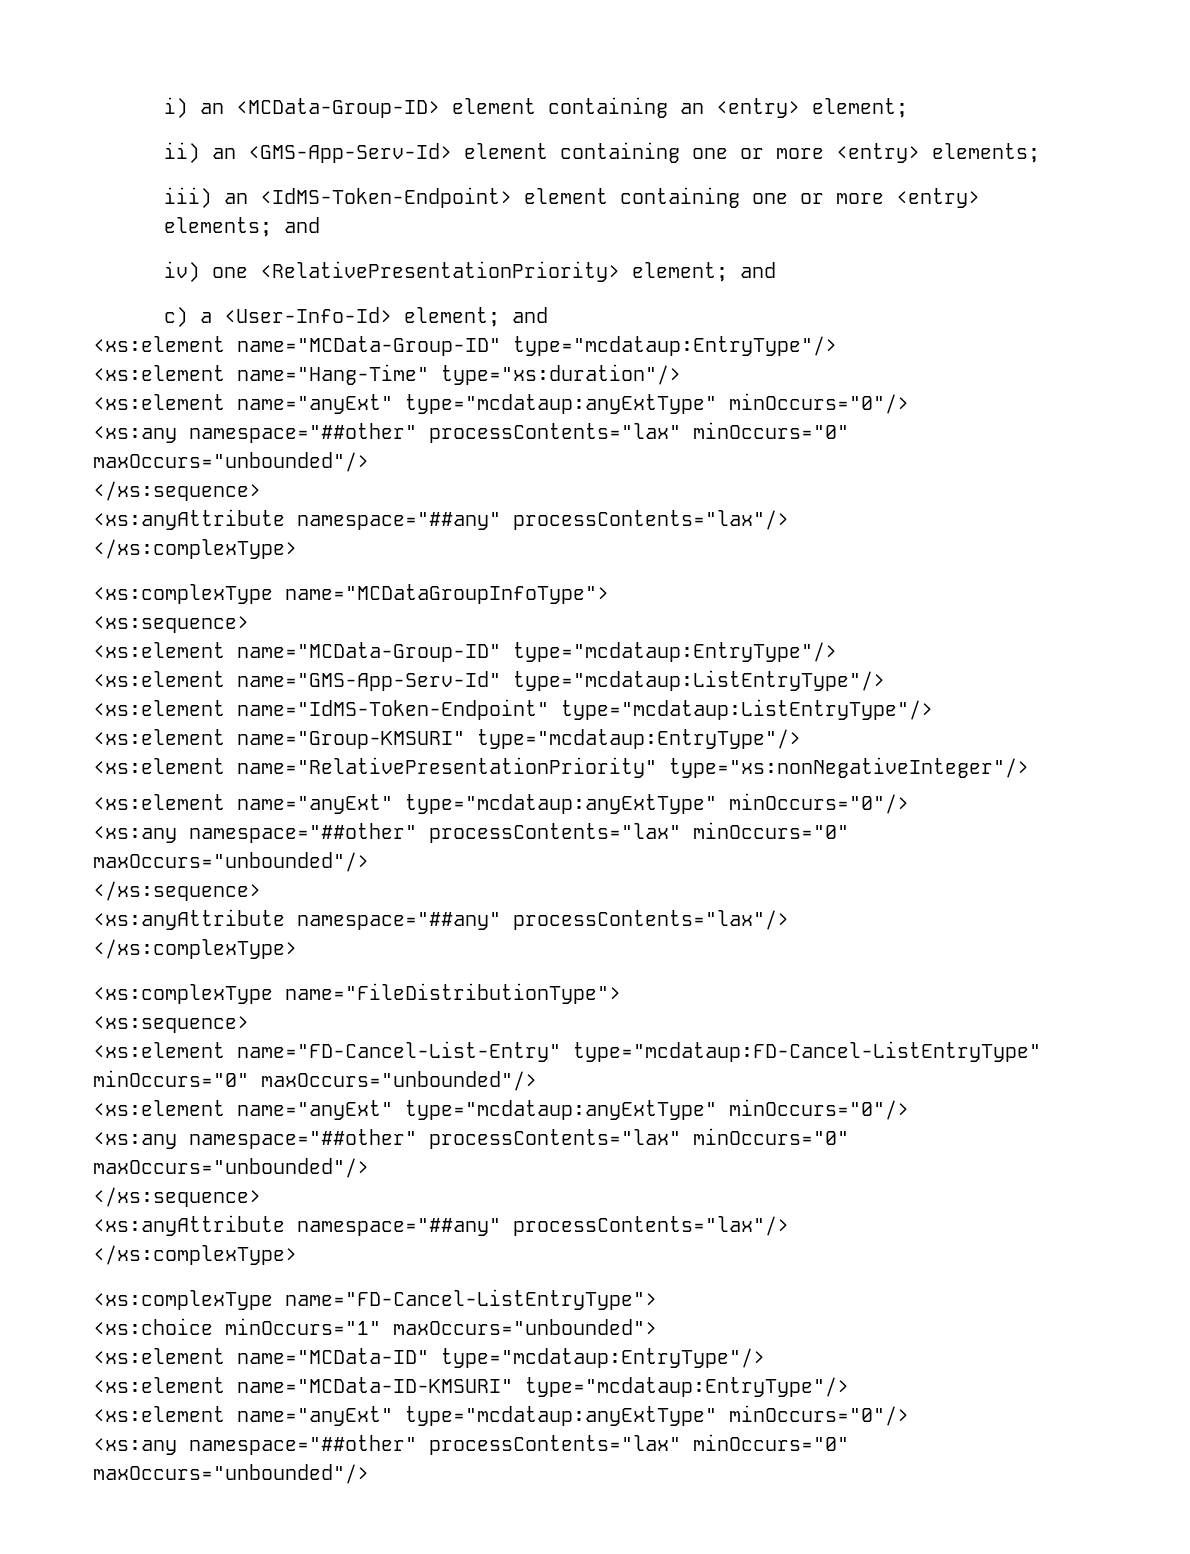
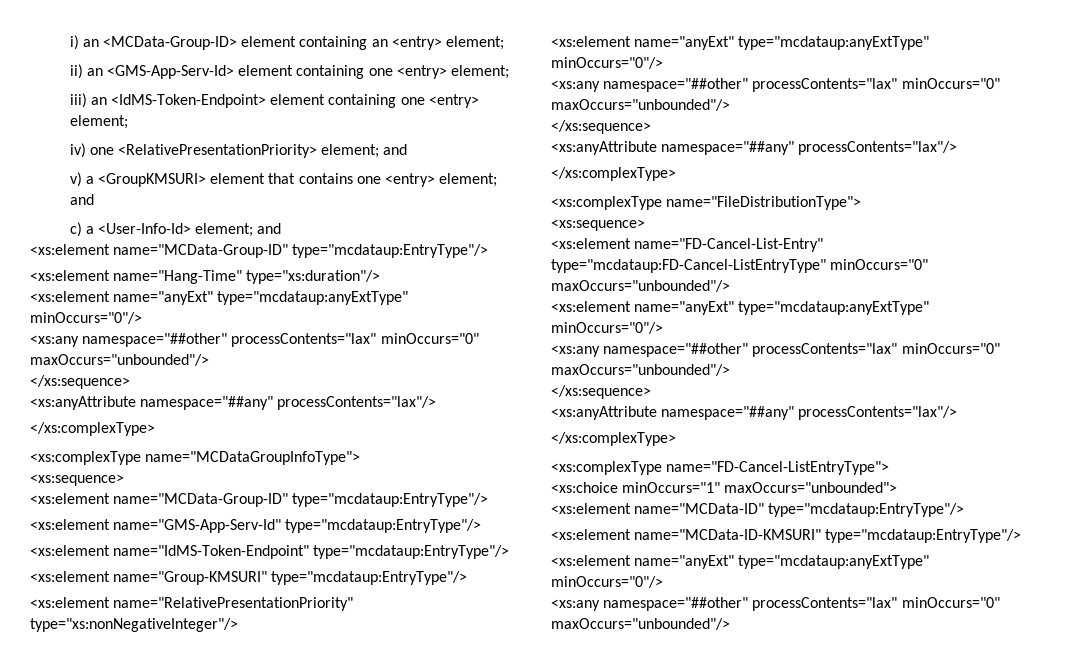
[739,143,1040,163] or more <entry> elements; -> [396,65,509,79] <entry> element;
[799,188,980,208] [163,217,320,237] or more <entry> elements; and -> [428,94,479,108] [69,115,128,129] <entry> element;
(776, 270) none -> [69,172,498,187] [69,194,94,205] // v) a <GroupKMSURI> element that contains one <entry> element; and
[513,670,885,691] type="mcdataup:ListEntryType"/> -> [285,519,482,533] type="mcdataup:EntryType"/>
[561,699,933,720] type="mcdataup:ListEntryType"/> -> [313,545,510,559] type="mcdataup:EntryType"/>

